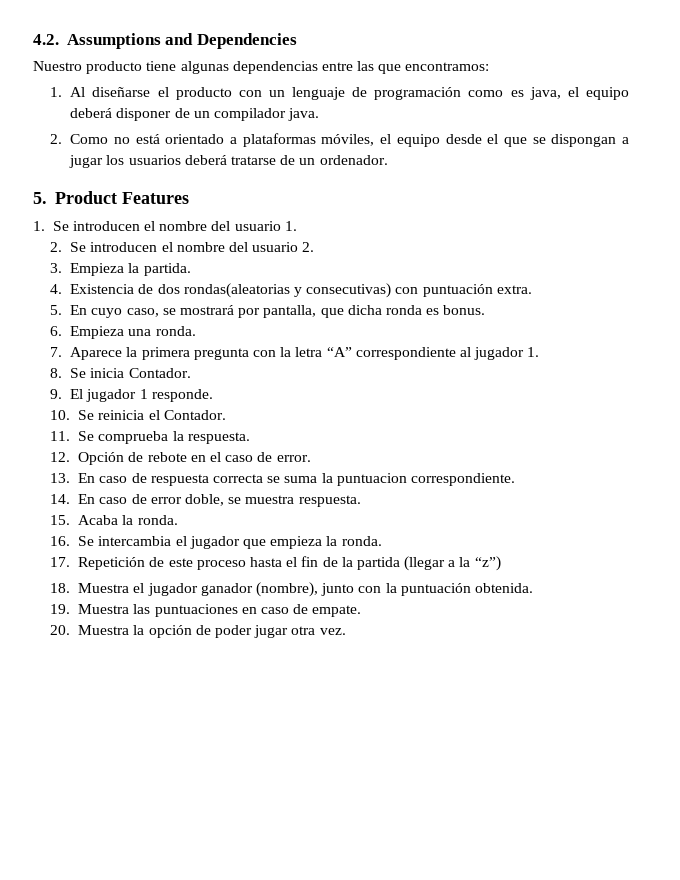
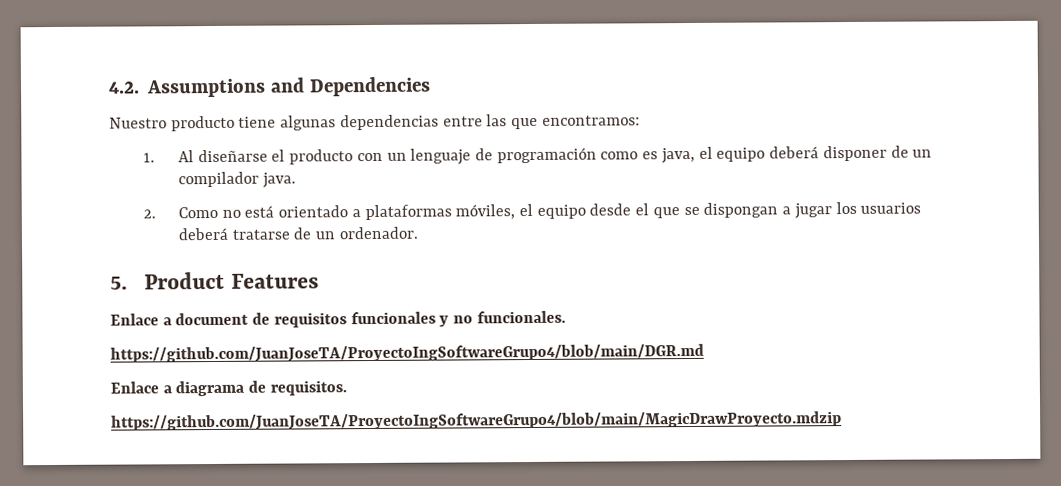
[33,221,297,231] [50,242,315,252] [50,263,191,276] [50,283,532,298] [50,305,486,318] [50,326,196,339] [50,347,540,360] [50,368,191,378] [50,389,213,402] [50,410,226,420] [50,431,250,444] [50,452,311,465] [50,473,515,486] [50,494,361,507] [50,515,178,525] [50,536,382,549] [50,556,501,571] [50,582,533,597] [50,604,362,617] [50,625,346,638] 1. Se introducen el nombre del usuario 1. // 2. Se introducen el nombre del usuario 2. // 3. Empieza la partida. // 4. Existencia de dos rondas(aleatorias y consecutivas) con puntuación extra. // 5. En cuyo caso, se mostrará por pantalla, que dicha ronda es bonus. // 6. Empieza una ronda. // 7. Aparece la primera pregunta con la letra “A” correspondiente al jugador 1. // 8. Se inicia Contador. // 9. El jugador 1 responde. // 10. Se reinicia el Contador. // 11. Se comprueba la respuesta. // 12. Opción de rebote en el caso de error. // 13. En caso de respuesta correcta se suma la puntuacion correspondiente. // 14. En caso de error doble, se muestra respuesta. // 15. Acaba la ronda. // 16. Se intercambia el jugador que empieza la ronda. // 17. Repetición de este proceso hasta el fin de la partida (llegar a la “z”) // 18. Muestra el jugador ganador (nombre), junto con la puntuación obtenida. // 19. Muestra las puntuaciones en caso de empate. // 20. Muestra la opción de poder jugar otra vez. -> [110,310,566,328] [110,343,704,363] [110,380,347,397] [111,411,842,431] Enlace a document de requisitos funcionales y no funcionales. // https://github.com/JuanJoseTA/ProyectoIngSoftwareGrupo4/blob/main/DGR.md // Enlace a diagrama de requisitos. // https://github.com/JuanJoseTA/ProyectoIngSoftwareGrupo4/blob/main/MagicDrawProyecto.mdzip

